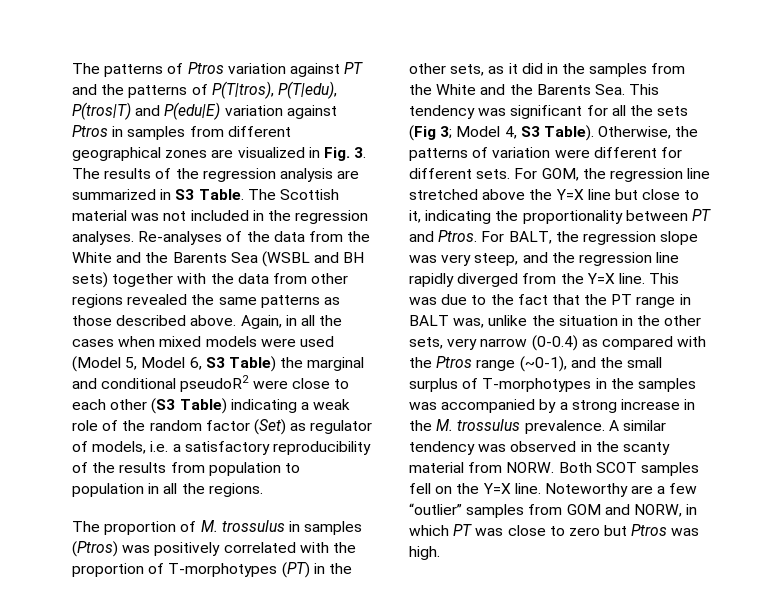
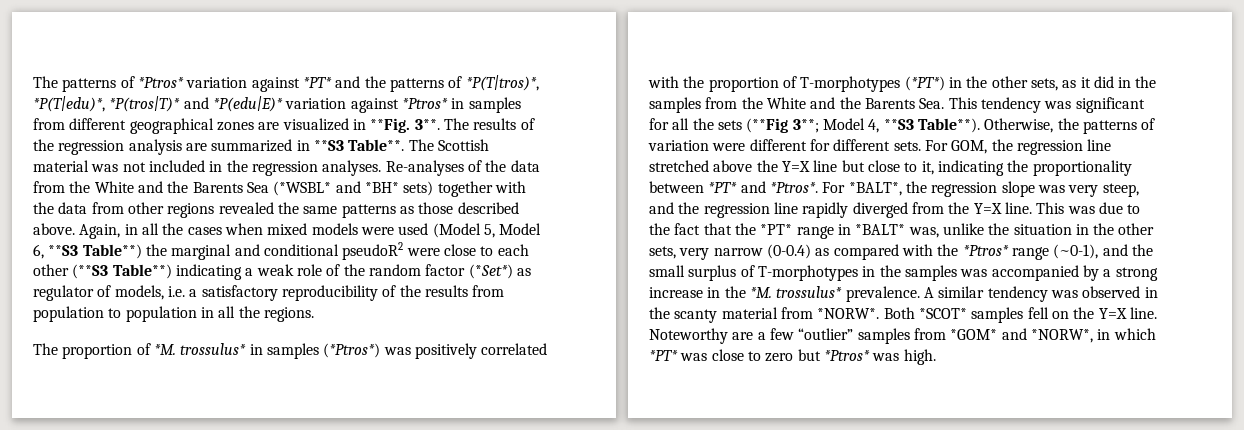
[187,62,364,77] Ptros variation against PT -> [137,77,332,92] *Ptros* variation against *PT*
[211,81,337,99] [72,102,337,120] [72,125,108,137] P(T|tros), P(T|edu), P(tros|T) and P(edu|E) variation against Ptros -> [465,75,539,91] [33,96,448,113] *P(T|tros)*, *P(T|edu)*, *P(tros|T)* and *P(edu|E)* variation against *Ptros*
[323,147,367,161] Fig. 3. -> [370,118,440,133] **Fig. 3**.
[175,189,244,200] S3 Table. -> [313,139,405,151] **S3 Table**.
[261,251,365,267] (WSBL and BH -> [273,181,399,196] (*WSBL* and *BH*
[205,356,276,372] S3 Table) -> [48,244,142,259] **S3 Table**)
[151,398,227,414] (S3 Table) -> [72,264,172,279] (**S3 Table**)
[253,419,286,435] (Set) -> [468,264,513,279] (*Set*)
[200,520,363,535] [72,541,118,557] M. trossulus in samples (Ptros) -> [153,343,381,359] *M. trossulus* in samples (*Ptros*)
[281,562,310,578] (PT) -> [904,76,945,91] (*PT*)
[409,125,594,141] (Fig 3; Model 4, S3 Table). -> [746,118,980,133] (**Fig 3**; Model 4, **S3 Table**).
[691,209,711,221] [409,230,552,244] PT and Ptros. For BALT, -> [708,181,902,196] *PT* and *Ptros*. For *BALT*,
[611,294,633,305] PT -> [760,224,793,235] *PT*
[409,315,449,326] BALT -> [855,224,906,235] *BALT*
[436,356,473,368] Ptros -> [962,245,1009,256] *Ptros*
[436,419,521,431] M. trossulus -> [749,286,843,298] *M. trossulus*
[506,462,637,473] NORW. Both SCOT -> [817,307,967,319] *NORW*. Both *SCOT*
[566,504,682,517] GOM and NORW, -> [950,328,1093,343] *GOM* and *NORW*,
[453,524,473,536] PT -> [649,350,678,361] *PT*
[631,524,668,536] Ptros -> [823,350,870,361] *Ptros*

